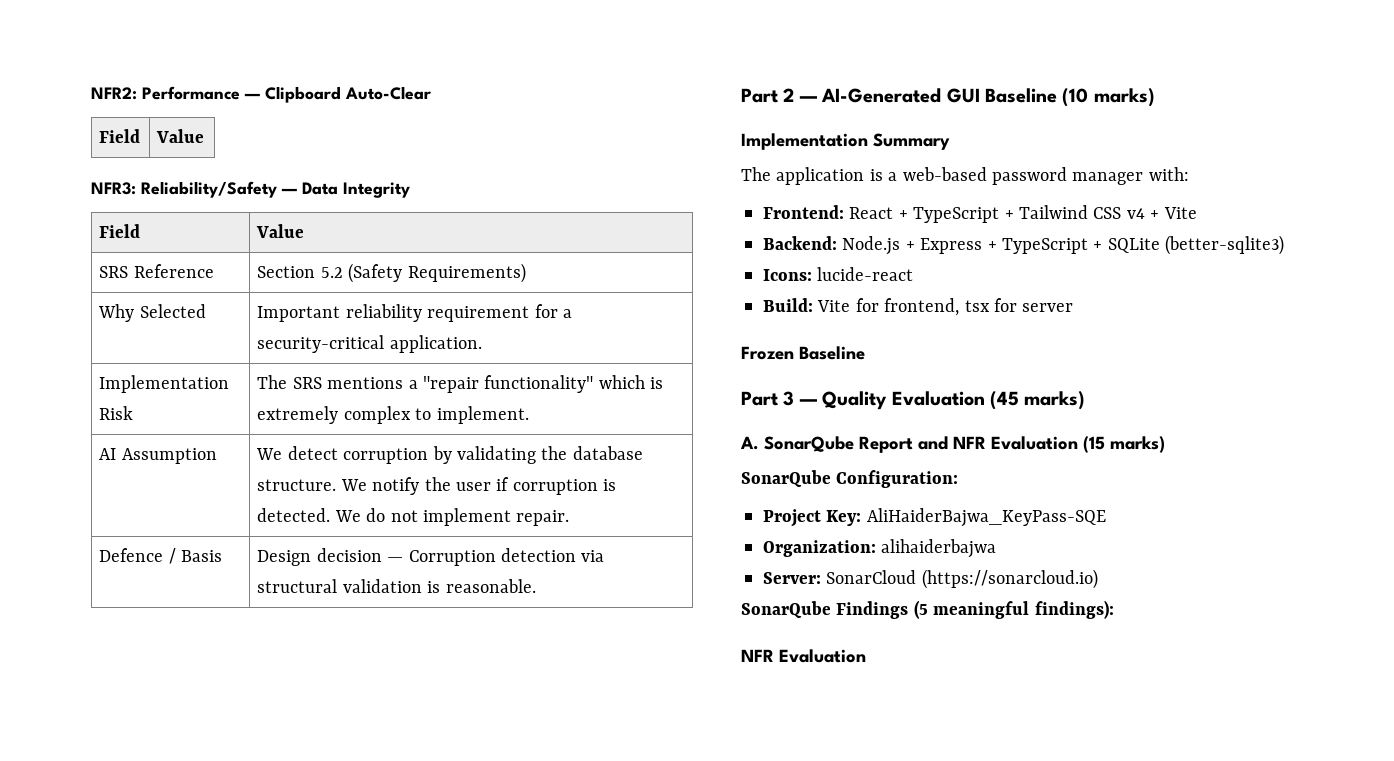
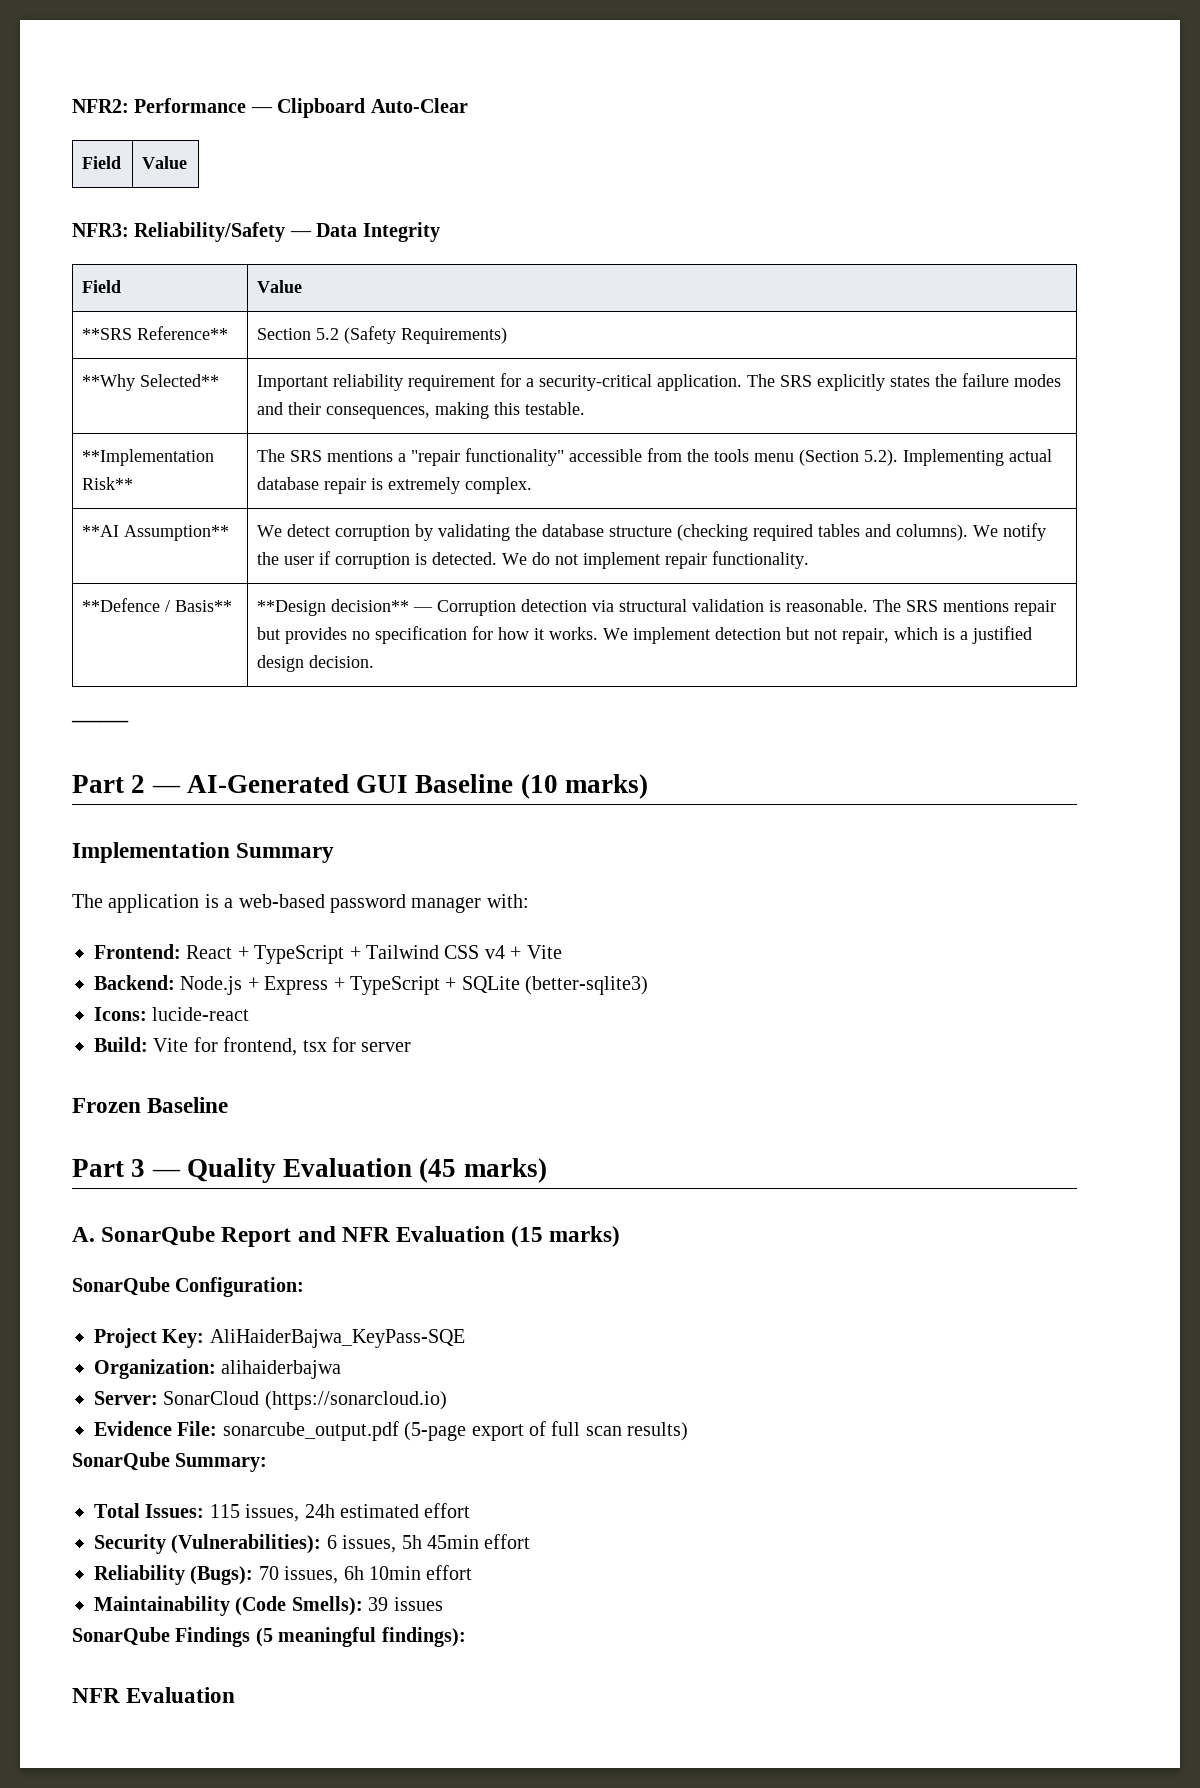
[99,264,214,278] SRS Reference -> [82,326,229,340] **SRS Reference**
[98,304,206,322] Why Selected -> [82,374,220,391] **Why Selected**
[99,375,230,393] [99,406,134,420] // Implementation Risk -> [747,373,1062,391] [257,402,586,419] [82,449,215,466] [82,477,134,490] The SRS explicitly states the failure modes and their consequences, making this testable. // **Implementation Risk**
[598,375,664,389] [257,406,529,424] [99,448,217,464] which is extremely complex to implement. // AI Assumption -> [569,448,1053,466] [257,477,533,494] [82,525,230,541] accessible from the tools menu (Section 5.2). Implementing actual database repair is extremely complex. // **AI Assumption**
[257,479,337,491] structure. -> [609,524,969,541] structure (checking required tables and columns).
[516,510,570,526] [99,548,223,564] [257,548,382,566] repair. // Defence / Basis | Design decision -> [665,551,810,569] [82,598,233,612] [257,599,410,616] repair functionality. // **Defence / Basis** | **Design decision**
(536, 586) none -> [873,599,1057,616] [257,626,1033,644] [257,655,375,672] [71,720,129,728] The SRS mentions repair but provides no specification for how it works. We implement detection but not repair, which is a justified design decision. // ────
(1098, 579) none -> [94,1421,689,1441] [72,1452,268,1472] [94,1503,471,1522] [94,1534,531,1554] [94,1565,473,1585] [94,1596,443,1616] // Evidence File: sonarcube_output.pdf (5-page export of full scan results) // SonarQube Summary: // Total Issues: 115 issues, 24h estimated effort // Security (Vulnerabilities): 6 issues, 5h 45min effort // Reliability (Bugs): 70 issues, 6h 10min effort // Maintainability (Code Smells): 39 issues

